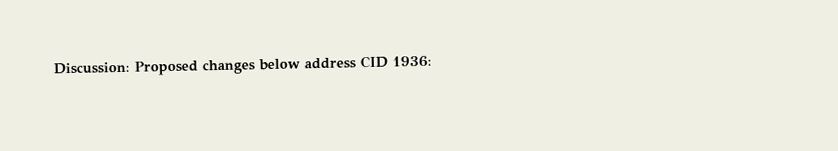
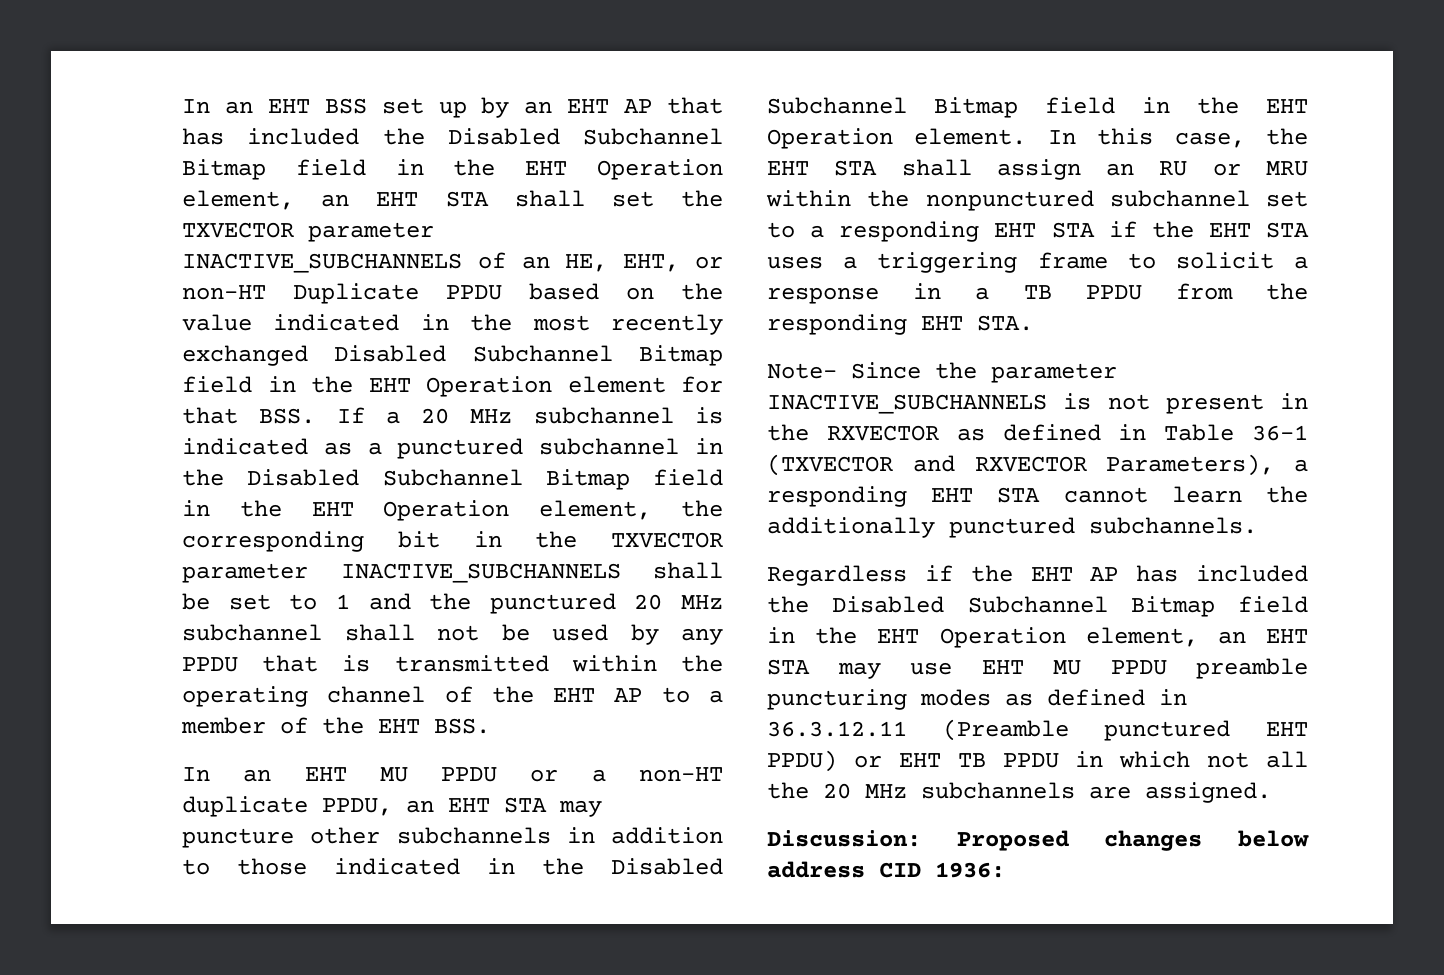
(53, 68) none -> [182,97,723,118] [182,128,723,145] [182,159,723,180] [182,190,723,210] [182,222,434,242] [182,252,723,273] [182,283,723,304] [182,314,723,335] [182,345,723,366] [182,376,723,397] [182,407,723,424] [182,438,723,459] [182,469,723,490] [182,500,723,521] [182,531,723,552] [182,562,723,583] [182,593,723,614] [182,624,723,645] [182,655,723,672] [182,686,723,707] [181,717,490,734] [182,767,723,782] [182,796,602,817] [182,827,723,848] [182,858,723,875] [767,97,1308,118] [767,128,1308,149] [767,159,1308,180] [766,190,1308,211] [767,221,1309,242] [767,252,1308,273] [767,283,1308,304] [767,314,1033,335] [767,362,1117,383] [767,393,1308,414] [767,424,1308,441] [767,454,1308,476] [767,486,1308,507] [767,517,1257,538] [767,565,1308,586] [767,596,1308,617] [767,627,1308,648] [767,658,1308,679] [767,689,1187,710] [767,719,1308,741] [767,750,1308,772] [767,782,1271,803] In an EHT BSS set up by an EHT AP that has included the Disabled Subchannel Bitmap field in the EHT Operation element, an EHT STA shall set the TXVECTOR parameter INACTIVE_SUBCHANNELS of an HE, EHT, or non-HT Duplicate PPDU based on the value indicated in the most recently exchanged Disabled Subchannel Bitmap field in the EHT Operation element for that BSS. If a 20 MHz subchannel is indicated as a punctured subchannel in the Disabled Subchannel Bitmap field in the EHT Operation element, the corresponding bit in the TXVECTOR parameter INACTIVE_SUBCHANNELS shall be set to 1 and the punctured 20 MHz subchannel shall not be used by any PPDU that is transmitted within the operating channel of the EHT AP to a member of the EHT BSS. // In an EHT MU PPDU or a non-HT duplicate PPDU, an EHT STA may puncture other subchannels in addition to those indicated in the Disabled Subchannel Bitmap field in the EHT Operation element. In this case, the EHT STA shall assign an RU or MRU within the nonpunctured subchannel set to a responding EHT STA if the EHT STA uses a triggering frame to solicit a response in a TB PPDU from the responding EHT STA. // Note- Since the parameter INACTIVE_SUBCHANNELS is not present in the RXVECTOR as defined in Table 36-1 (TXVECTOR and RXVECTOR Parameters), a responding EHT STA cannot learn the additionally punctured subchannels. // Regardless if the EHT AP has included the Disabled Subchannel Bitmap field in the EHT Operation element, an EHT STA may use EHT MU PPDU preamble puncturing modes as defined in 36.3.12.11 (Preamble punctured EHT PPDU) or EHT TB PPDU in which not all the 20 MHz subchannels are assigned. //

